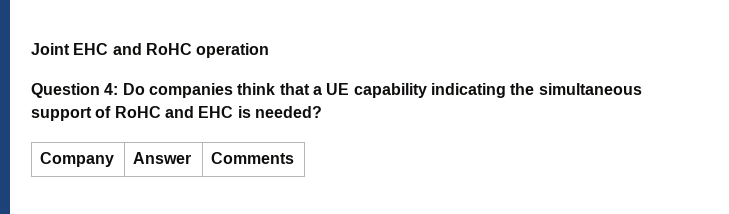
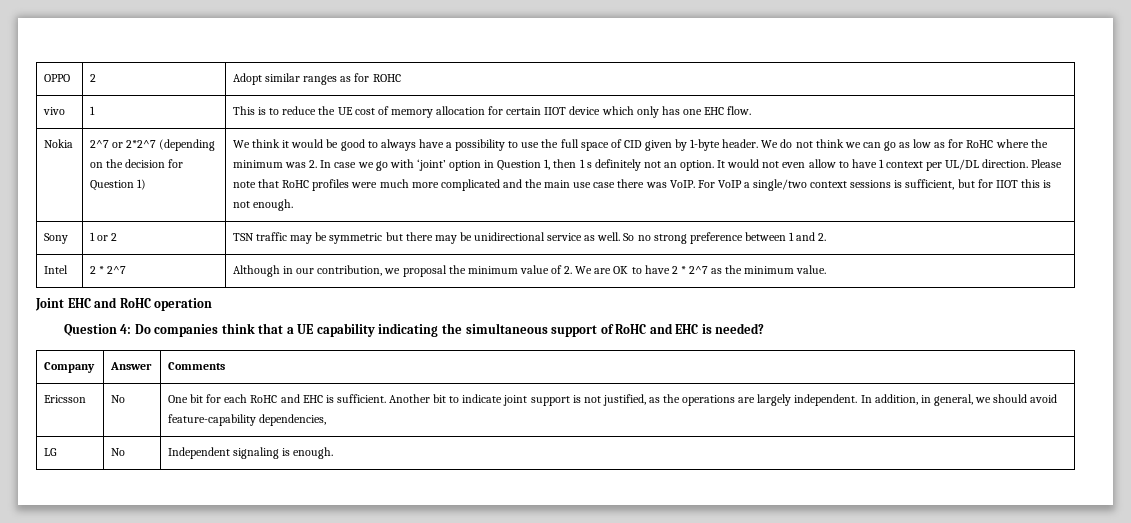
(31, 49) none -> [44,74,71,82] [90,74,97,82] [233,73,401,85] [43,107,66,115] [90,106,96,115] [233,106,752,118] [44,139,74,148] [90,139,216,151] [90,159,184,168] [90,179,147,191] [233,139,1048,151] [233,159,1063,171] [233,179,1051,191] [233,199,294,211] [44,233,69,244] [90,232,118,241] [233,232,827,244] [44,265,69,274] [90,266,127,274] [233,265,827,277] OPPO | 2 | Adopt similar ranges as for ROHC // vivo | 1 | This is to reduce the UE cost of memory allocation for certain IIOT device which only has one EHC flow. // Nokia | 2^7 or 2*2^7 (depending on the decision for Question 1) | We think it would be good to always have a possibility to use the full space of CID given by 1-byte header. We do not think we can go as low as for RoHC where the minimum was 2. In case we go with ‘joint’ option in Question 1, then 1 s definitely not an option. It would not even allow to have 1 context per UL/DL direction. Please note that RoHC profiles were much more complicated and the main use case there was VoIP. For VoIP a single/two context sessions is sufficient, but for IIOT this is not enough. // Sony | 1 or 2 | TSN traffic may be symmetric but there may be unidirectional service as well. So no strong preference between 1 and 2. // Intel | 2 * 2^7 | Although in our contribution, we proposal the minimum value of 2. We are OK to have 2 * 2^7 as the minimum value. //
(295, 158) none -> [44,395,87,403] [111,395,126,403] [168,394,1058,406] [168,414,327,426] [44,448,58,456] [111,448,126,456] [168,447,334,459] // Ericsson | No | One bit for each RoHC and EHC is sufficient. Another bit to indicate joint support is not justified, as the operations are largely independent. In addition, in general, we should avoid feature-capability dependencies, // LG | No | Independent signaling is enough.

